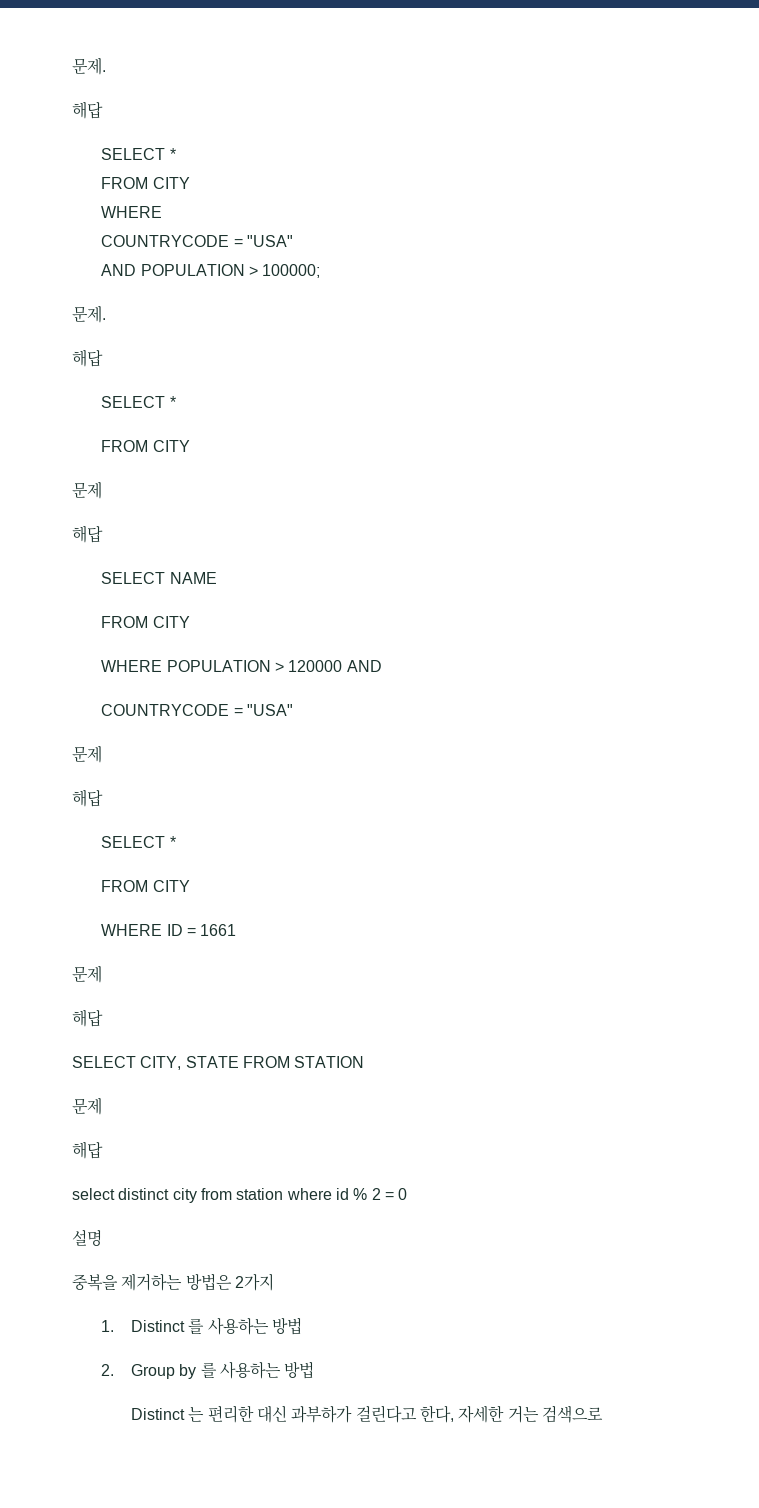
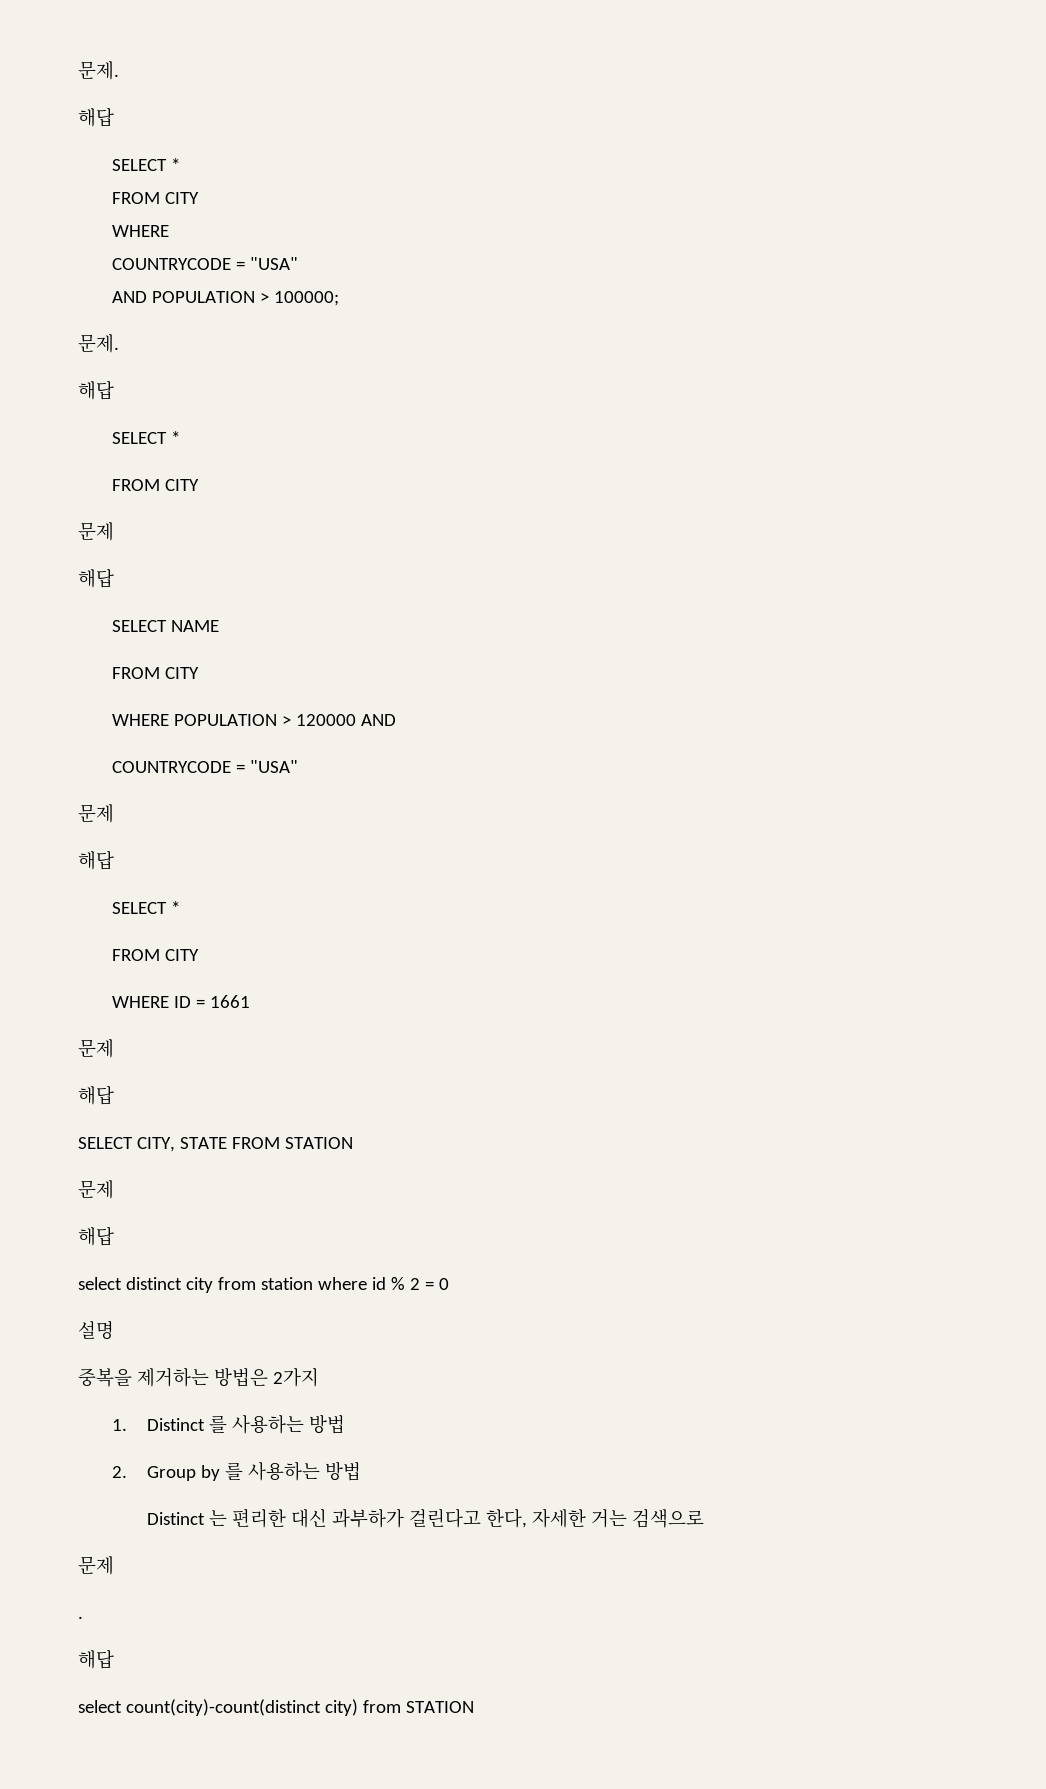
(603, 1414) none -> [78,1556,114,1575] [78,1616,83,1619] [78,1649,114,1669] [78,1699,474,1716] // 문제 // . // 해답 // select count(city)-count(distinct city) from STATION

